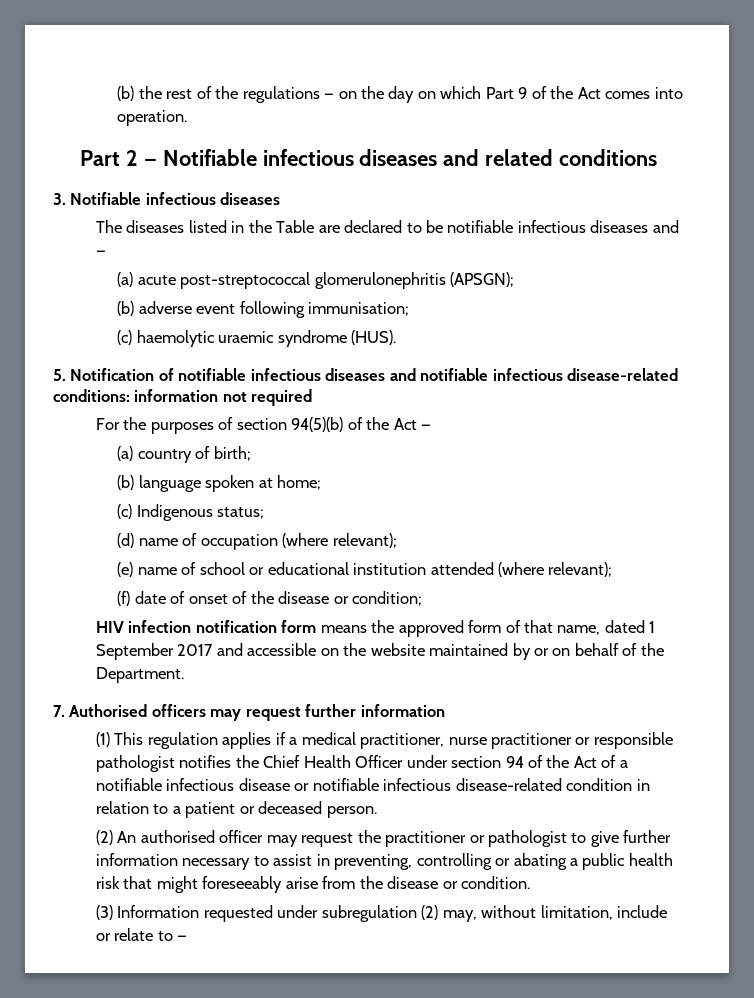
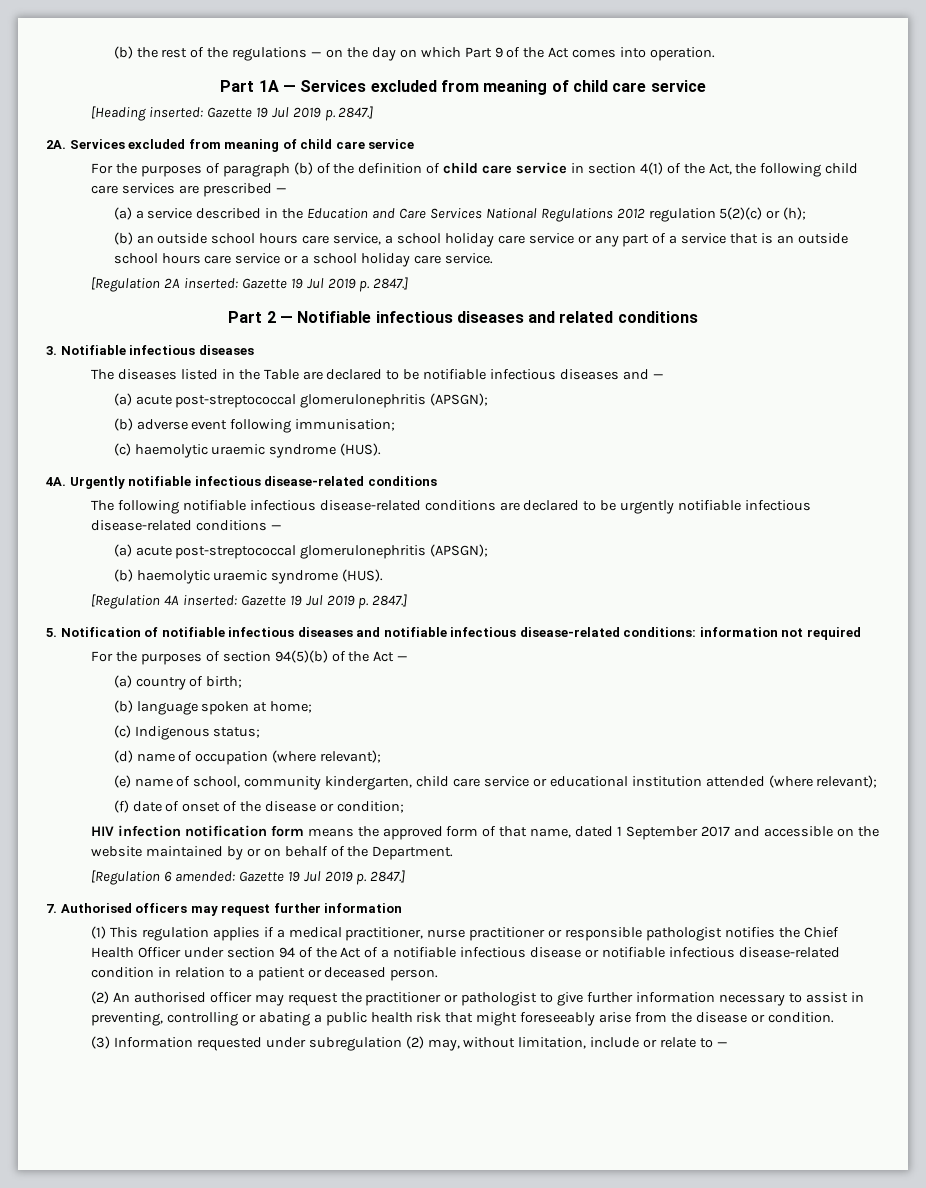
(188, 118) none -> [220,80,706,95] [91,106,374,121] [46,139,415,152] [91,162,859,177] [91,183,287,197] [113,207,807,222] [113,232,848,247] [113,253,493,267] [91,277,409,292] // Part 1A — Services excluded from meaning of child care service // [Heading inserted: Gazette 19 Jul 2019 p. 2847.] // 2A. Services excluded from meaning of child care service // For the purposes of paragraph (b) of the definition of child care service in section 4(1) of the Act, the following child care services are prescribed — // (a) a service described in the Education and Care Services National Regulations 2012 regulation 5(2)(c) or (h); // (b) an outside school hours care service, a school holiday care service or any part of a service that is an outside school hours care service or a school holiday care service. // [Regulation 2A inserted: Gazette 19 Jul 2019 p. 2847.]
(397, 337) none -> [46,476,437,489] [91,500,812,514] [91,520,282,531] [113,544,489,559] [113,569,384,584] [91,594,408,609] // 4A. Urgently notifiable infectious disease-related conditions // The following notifiable infectious disease-related conditions are declared to be urgently notifiable infectious disease-related conditions — // (a) acute post-streptococcal glomerulonephritis (APSGN); // (b) haemolytic uraemic syndrome (HUS). // [Regulation 4A inserted: Gazette 19 Jul 2019 p. 2847.]
[199,562,245,575] school -> [193,776,529,790] school, community kindergarten, child care service
(184, 675) none -> [91,870,406,885] // [Regulation 6 amended: Gazette 19 Jul 2019 p. 2847.]

